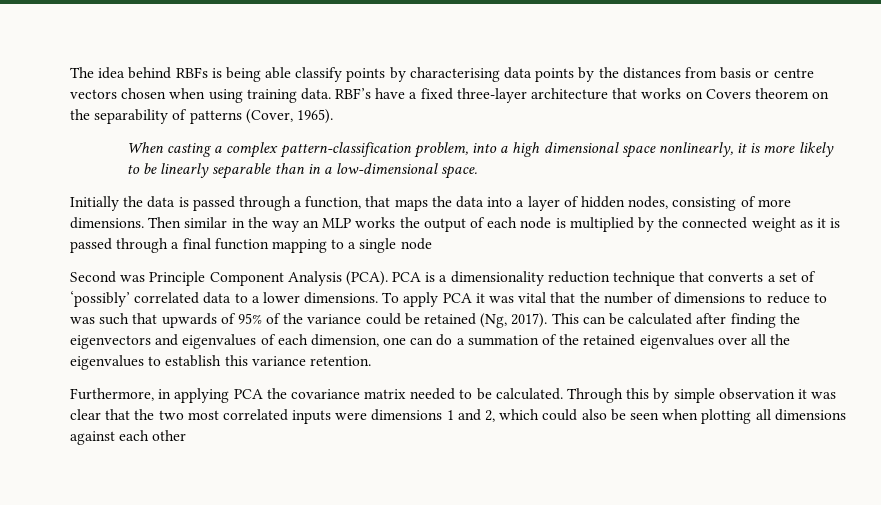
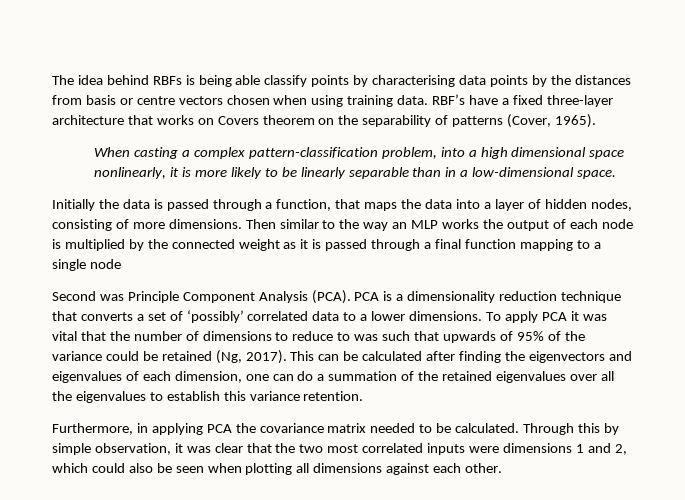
[231,218,245,228] in -> [322,220,336,229] to
[718,388,795,400] observation -> [94,443,171,455] observation,
[152,430,187,441] other -> [465,463,503,473] other.

